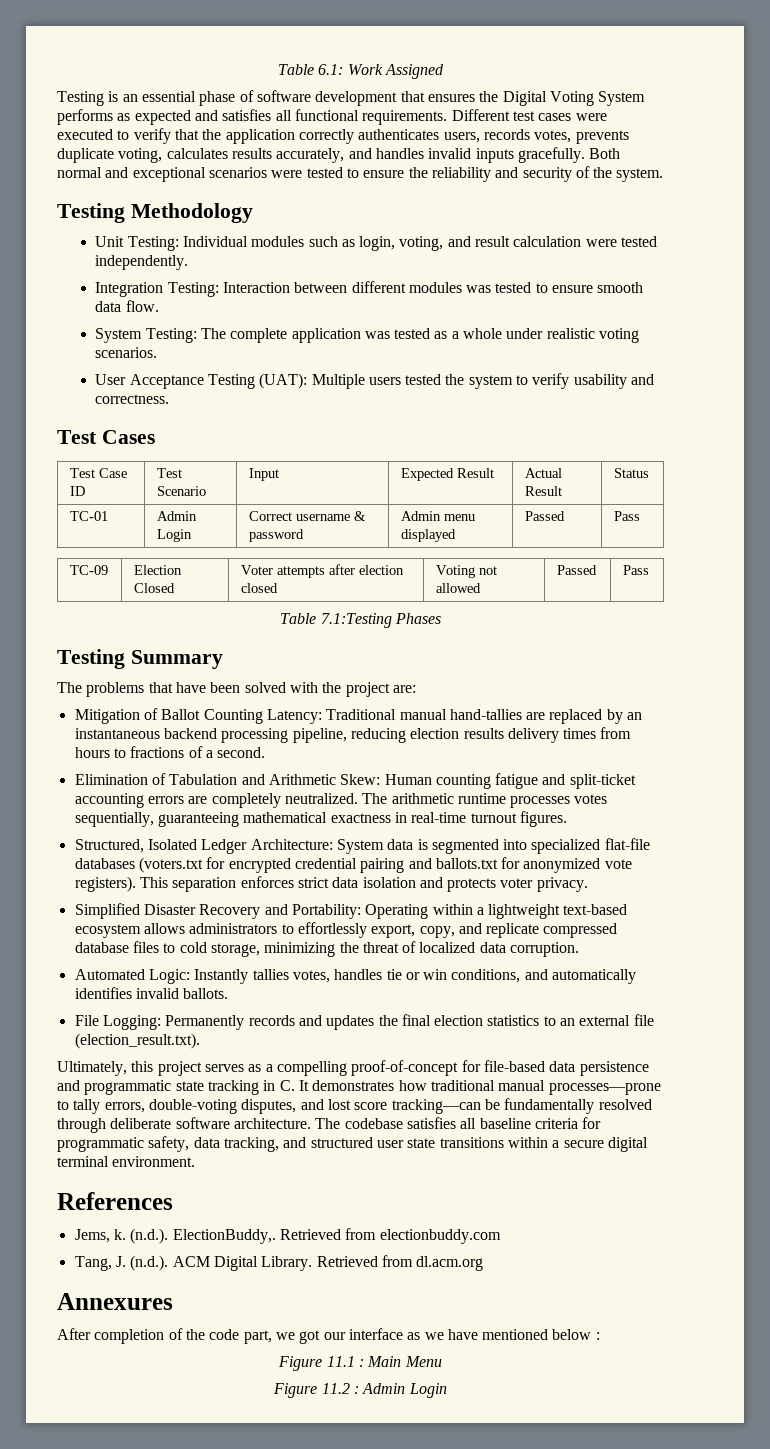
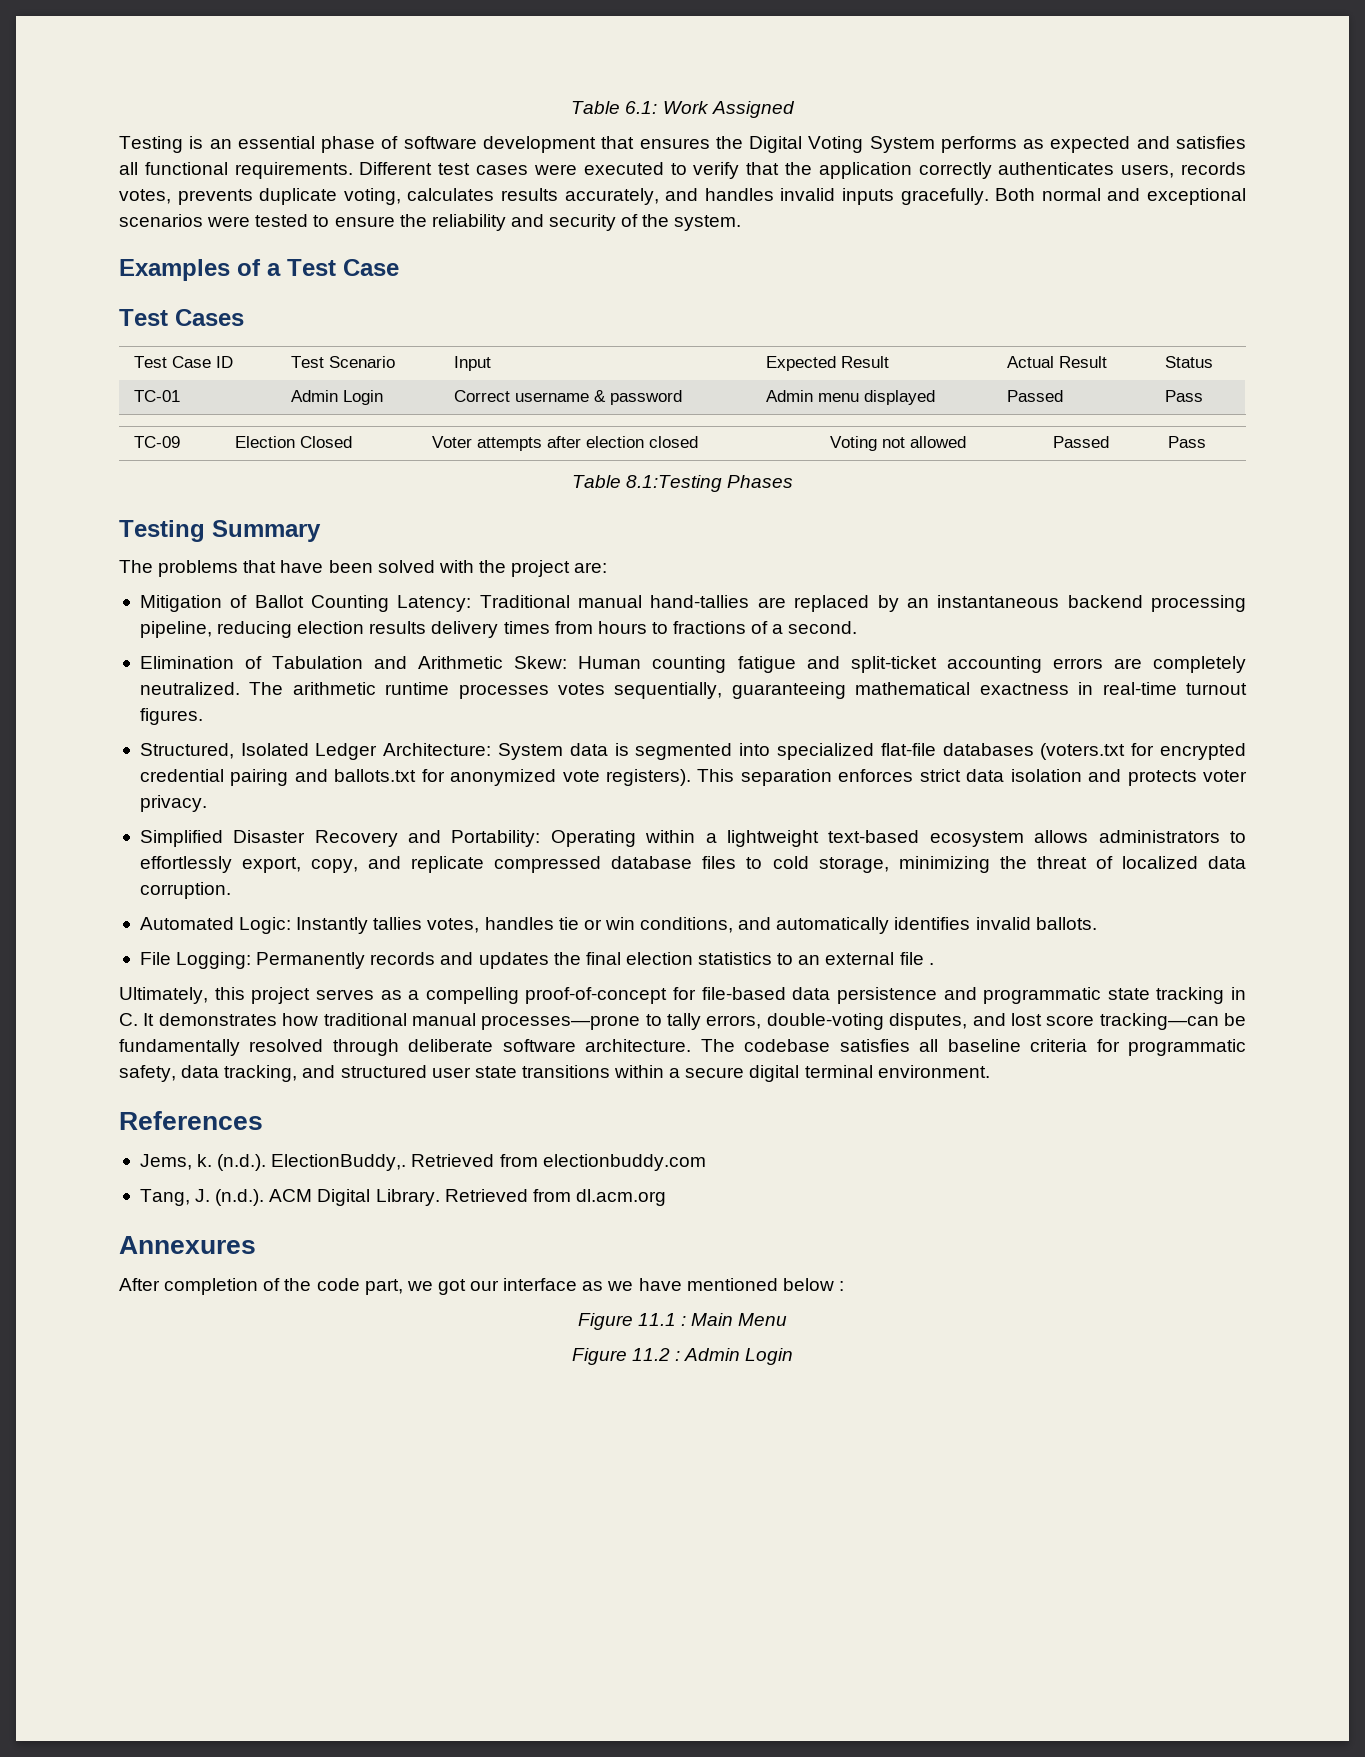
[57,203,253,223] [95,236,658,251] [95,255,189,270] [95,281,644,297] [95,300,159,312] [95,328,640,343] [95,347,158,358] [95,373,655,389] [95,394,170,404] Testing Methodology // Unit Testing: Individual modules such as login, voting, and result calculation were tested independently. // Integration Testing: Interaction between different modules was tested to ensure smooth data flow. // System Testing: The complete application was tested as a whole under realistic voting scenarios. // User Acceptance Testing (UAT): Multiple users tested the system to verify usability and correctness. -> [119,259,399,281] Examples of a Test Case
[320,613,392,628] 7.1:Testing -> [626,475,722,492] 8.1:Testing
[74,1033,200,1049] (election_result.txt). -> [928,963,934,965] .

